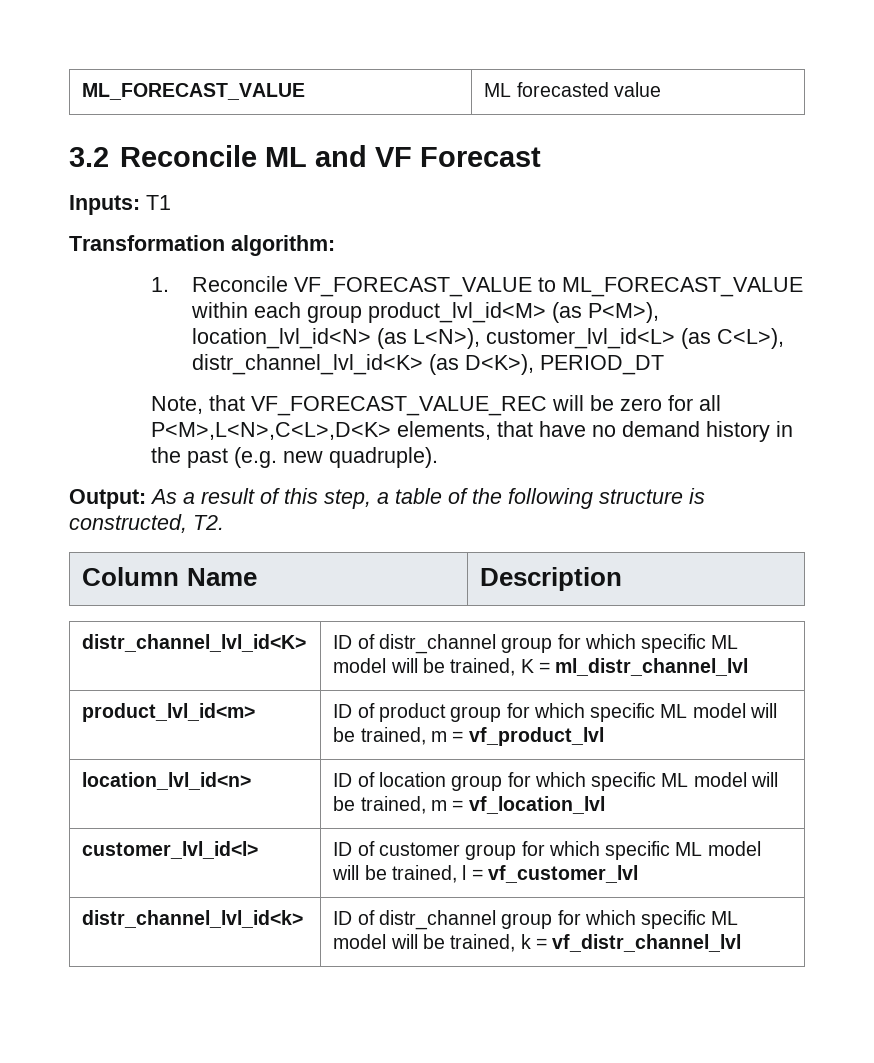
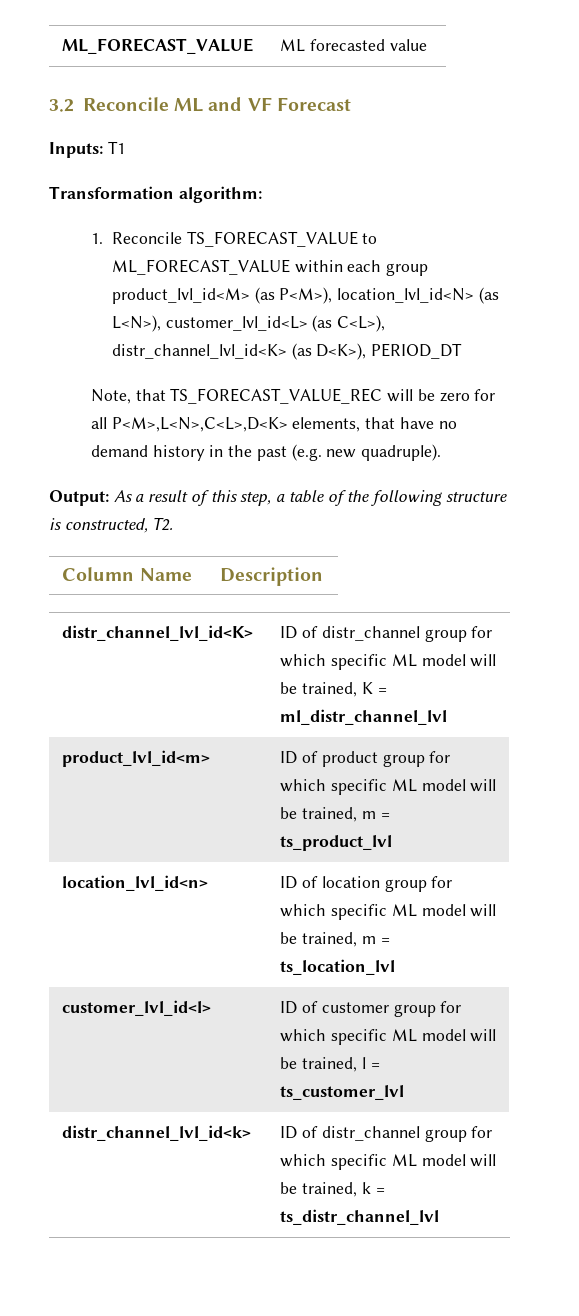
[294,277,533,297] VF_FORECAST_VALUE -> [186,231,358,247] TS_FORECAST_VALUE
[251,396,548,416] VF_FORECAST_VALUE_REC -> [170,388,383,404] TS_FORECAST_VALUE_REC
[468,727,604,746] vf_product_lvl -> [280,835,393,851] ts_product_lvl
[468,796,605,814] vf_location_lvl -> [280,959,396,975] ts_location_lvl
[487,865,638,883] vf_customer_lvl -> [280,1085,405,1100] ts_customer_lvl
[552,934,742,952] vf_distr_channel_lvl -> [280,1209,440,1225] ts_distr_channel_lvl

